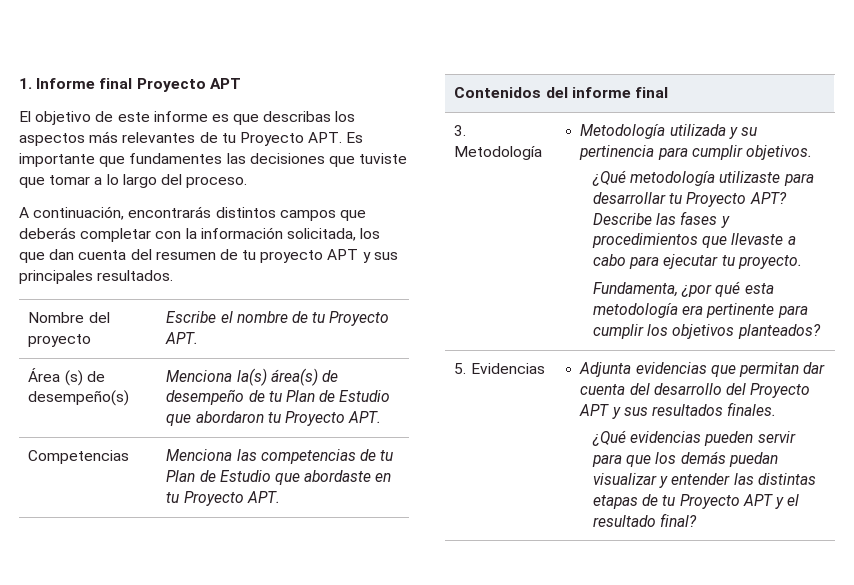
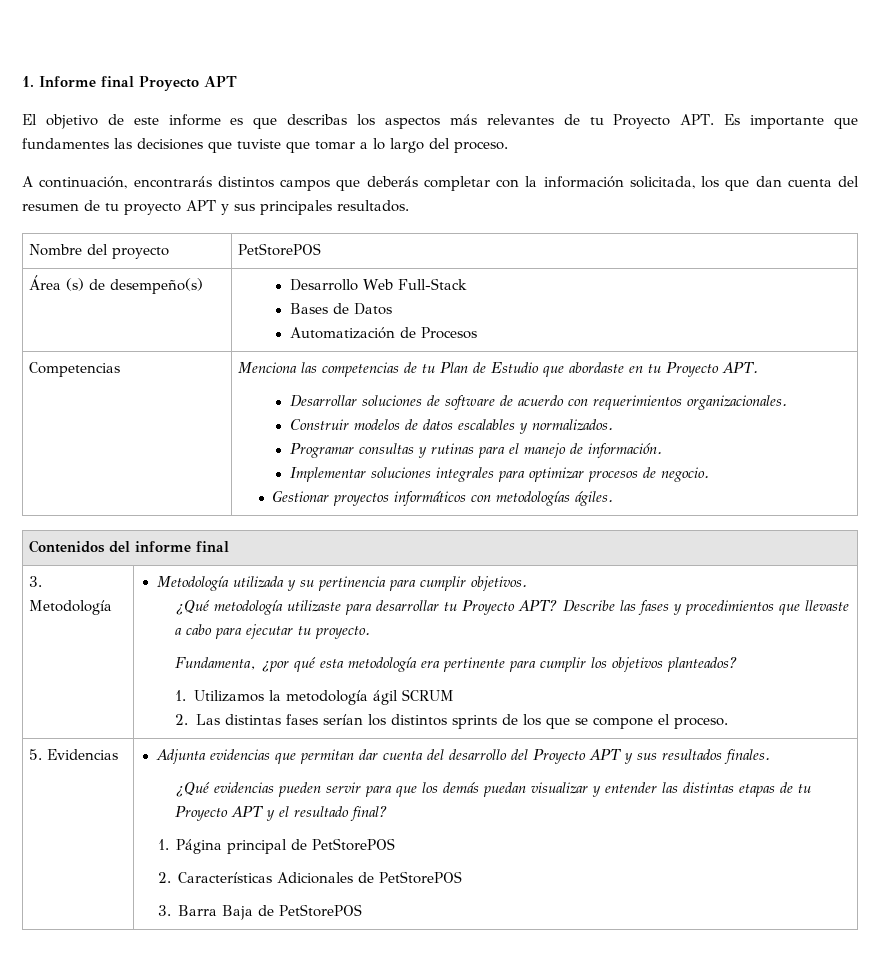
[166,311,390,326] [165,332,199,344] [28,368,105,386] [28,390,130,406] [166,368,338,386] [166,389,391,405] [166,411,382,426] Escribe el nombre de tu Proyecto APT. // Área (s) de desempeño(s) | Menciona la(s) área(s) de desempeño de tu Plan de Estudio que abordaron tu Proyecto APT. -> [238,243,322,256] [29,275,204,294] [289,278,467,291] [289,303,392,315] [289,327,477,339] PetStorePOS // Área (s) de desempeño(s) | Desarrollo Web Full-Stack // Bases de Datos // Automatización de Procesos
(280, 497) none -> [289,395,787,410] [289,419,613,434] [289,443,662,458] [289,467,709,482] [272,491,614,506] // Desarrollar soluciones de software de acuerdo con requerimientos organizacionales. // Construir modelos de datos escalables y normalizados. // Programar consultas y rutinas para el manejo de información. // Implementar soluciones integrales para optimizar procesos de negocio. // Gestionar proyectos informáticos con metodologías ágiles.
(821, 331) none -> [175,689,454,705] [175,714,728,729] // 1. Utilizamos la metodología ágil SCRUM // 2. Las distintas fases serían los distintos sprints de los que se compone el proceso.
(698, 520) none -> [157,838,396,854] [157,871,463,884] [157,904,363,920] // 1. Página principal de PetStorePOS // 2. Características Adicionales de PetStorePOS // 3. Barra Baja de PetStorePOS

